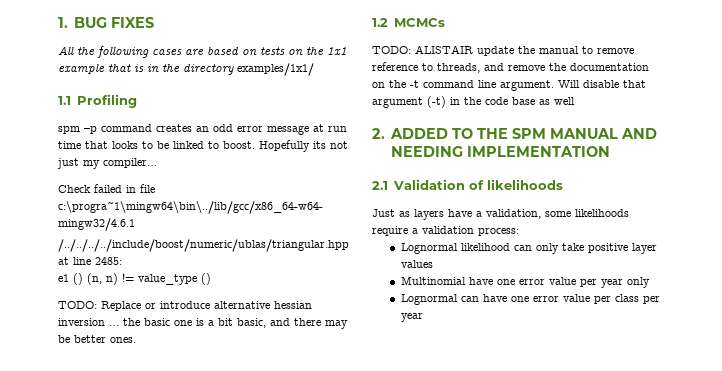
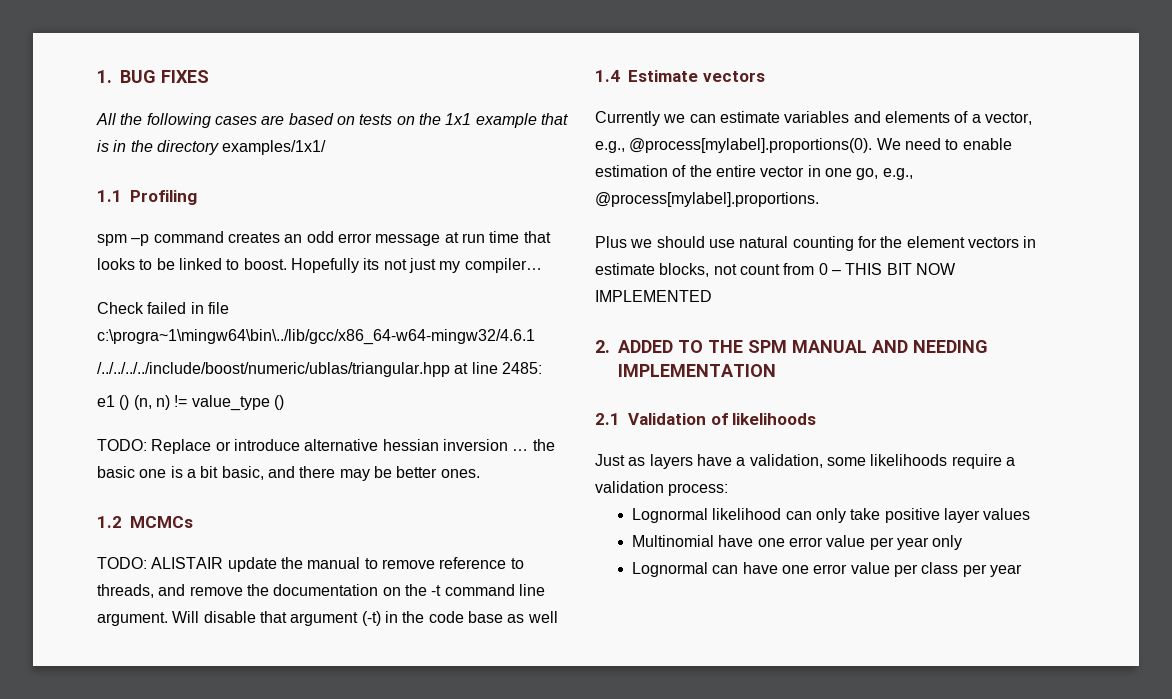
(575, 101) none -> [595,70,765,82] [595,111,1032,126] [595,138,1012,153] [595,165,913,180] [595,192,819,207] [595,236,1037,251] [595,263,956,277] [595,290,712,302] // 1.4 Estimate vectors // Currently we can estimate variables and elements of a vector, e.g., @process[mylabel].proportions(0). We need to enable estimation of the entire vector in one go, e.g., @process[mylabel].proportions. // Plus we should use natural counting for the element vectors in estimate blocks, not count from 0 – THIS BIT NOW IMPLEMENTED

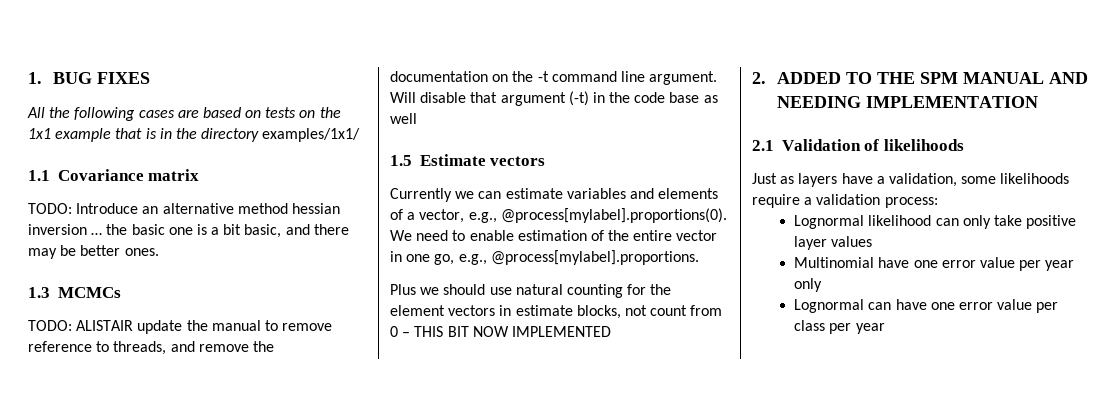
[130,190,197,205] [97,231,551,246] [97,258,542,273] [97,302,229,314] [97,329,535,345] [97,362,542,377] [97,395,284,411] [97,439,379,454] Profiling // spm –p command creates an odd error message at run time that looks to be linked to boost. Hopefully its not just my compiler… // Check failed in file c:\progra~1\mingw64\bin\../lib/gcc/x86_64-w64-mingw32/4.6.1 // /../../../../include/boost/numeric/ublas/triangular.hpp at line 2485: // e1 () (n, n) != value_type () // TODO: Replace or introduce alternative -> [57,169,200,181] [28,203,288,214] Covariance matrix // TODO: Introduce an alternative method
[97,516,122,528] 1.2 -> [28,287,50,298] 1.3
[595,70,620,82] 1.4 -> [390,155,412,166] 1.5

